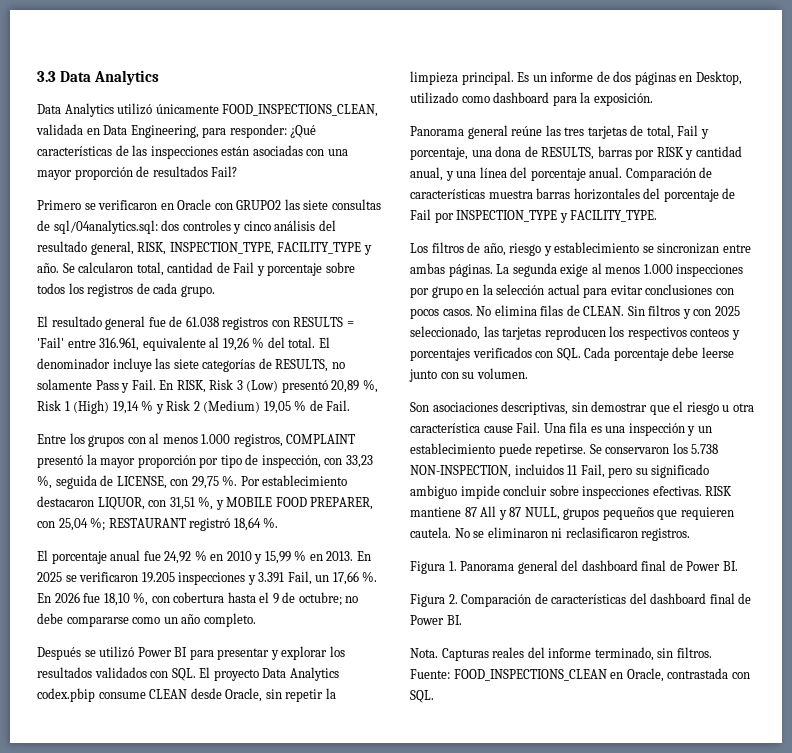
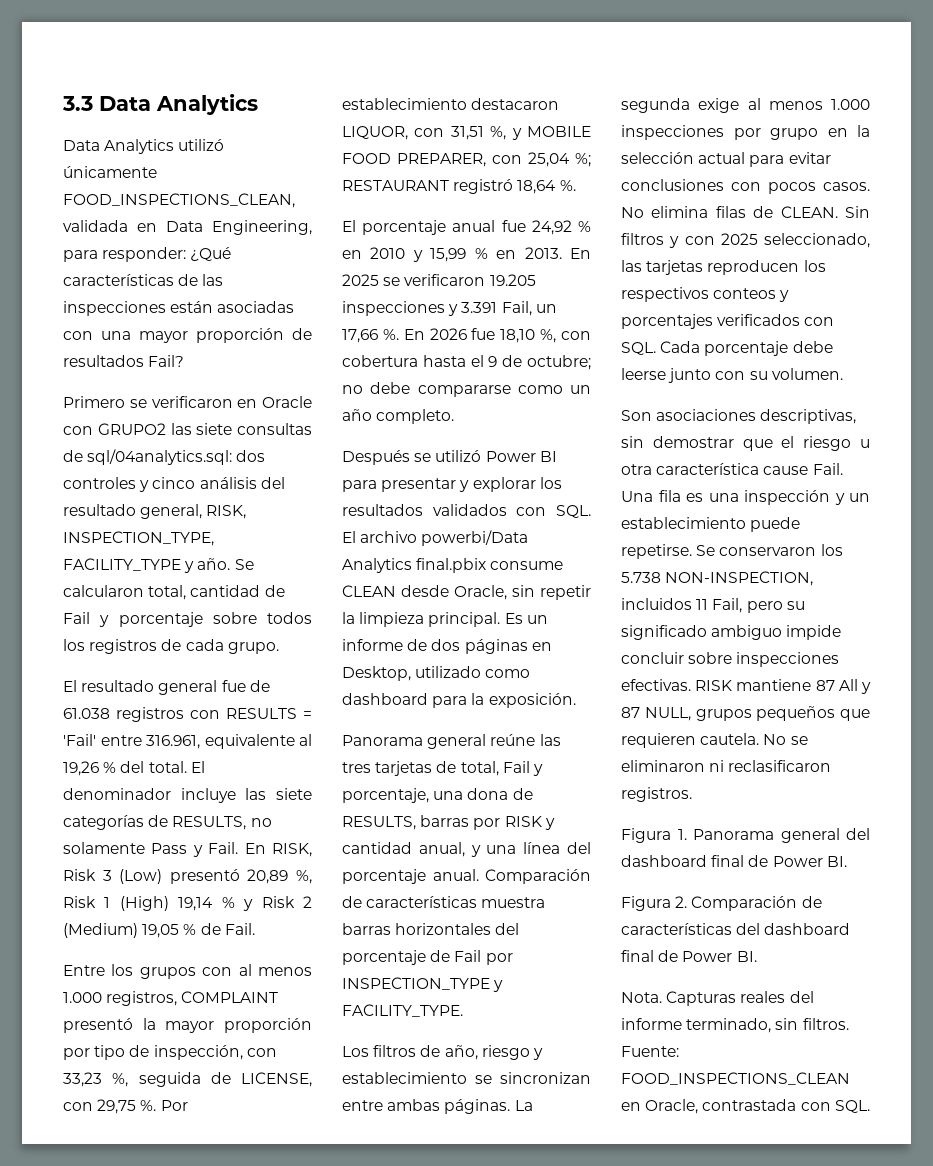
[213,667,339,681] [37,688,95,702] proyecto Data Analytics codex.pbip -> [360,530,529,546] [342,558,487,573] archivo powerbi/Data Analytics final.pbix

